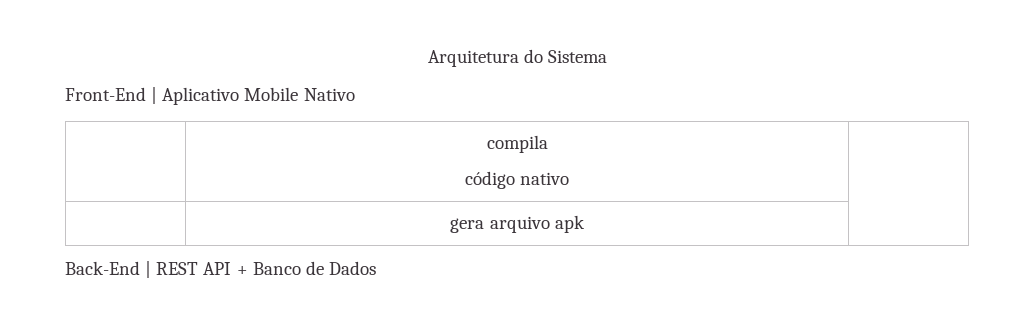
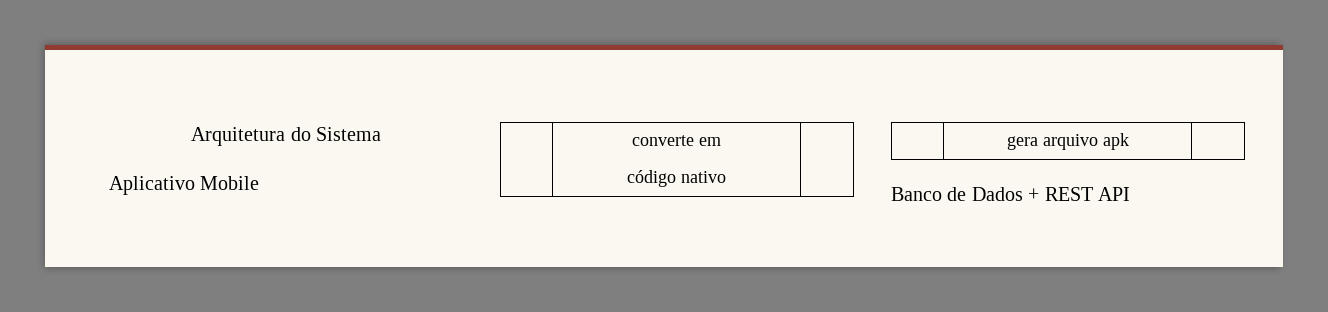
[65,87,158,104] Front-End | -> (381, 134) none
[303,88,355,101] [486,135,548,153] Nativo // | compila -> [632,135,721,146] // | converte em
[65,261,376,278] Back-End | REST API + Banco de Dados -> [891,187,1130,201] Banco de Dados + REST API

